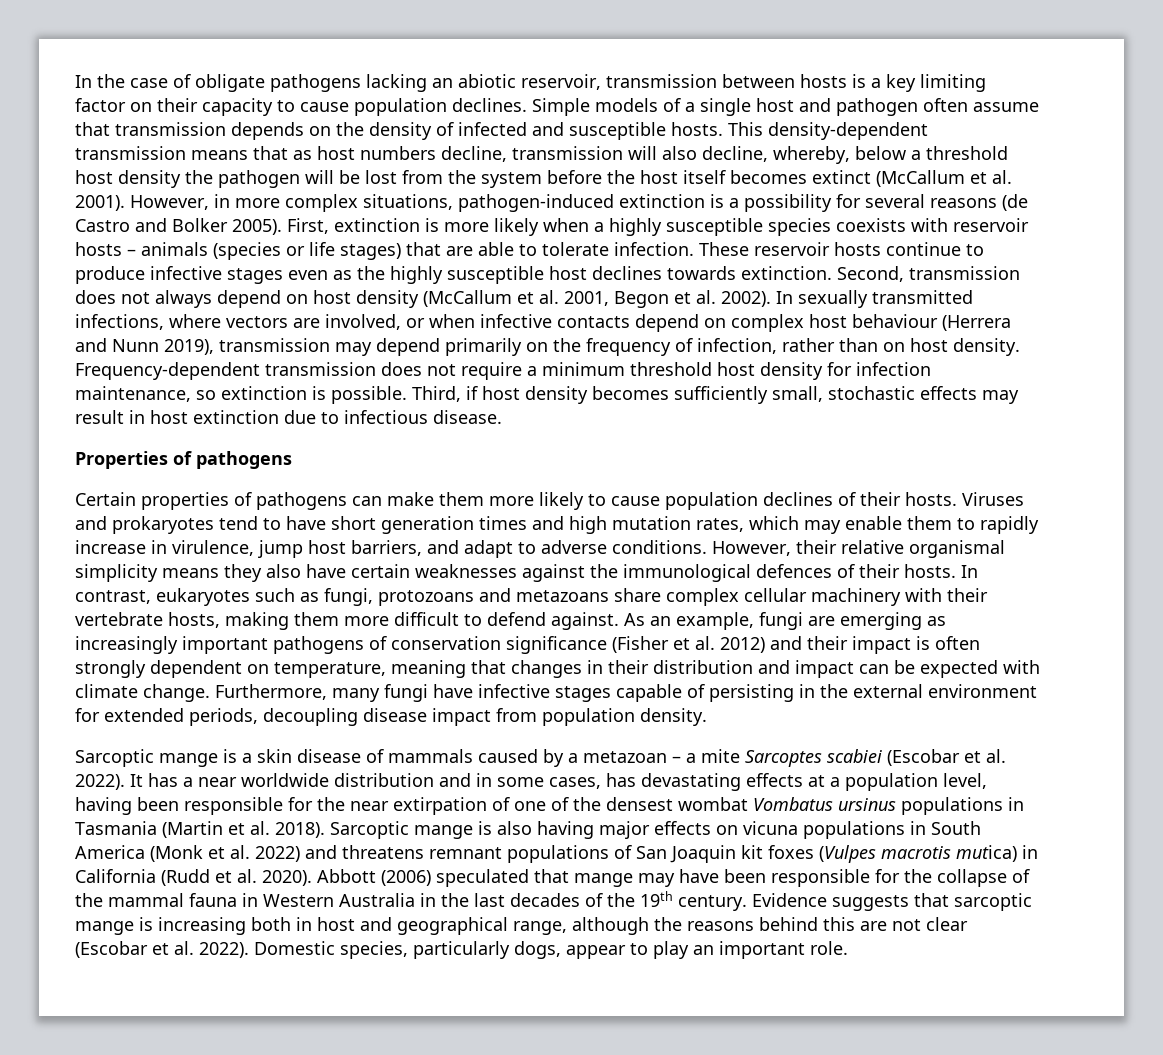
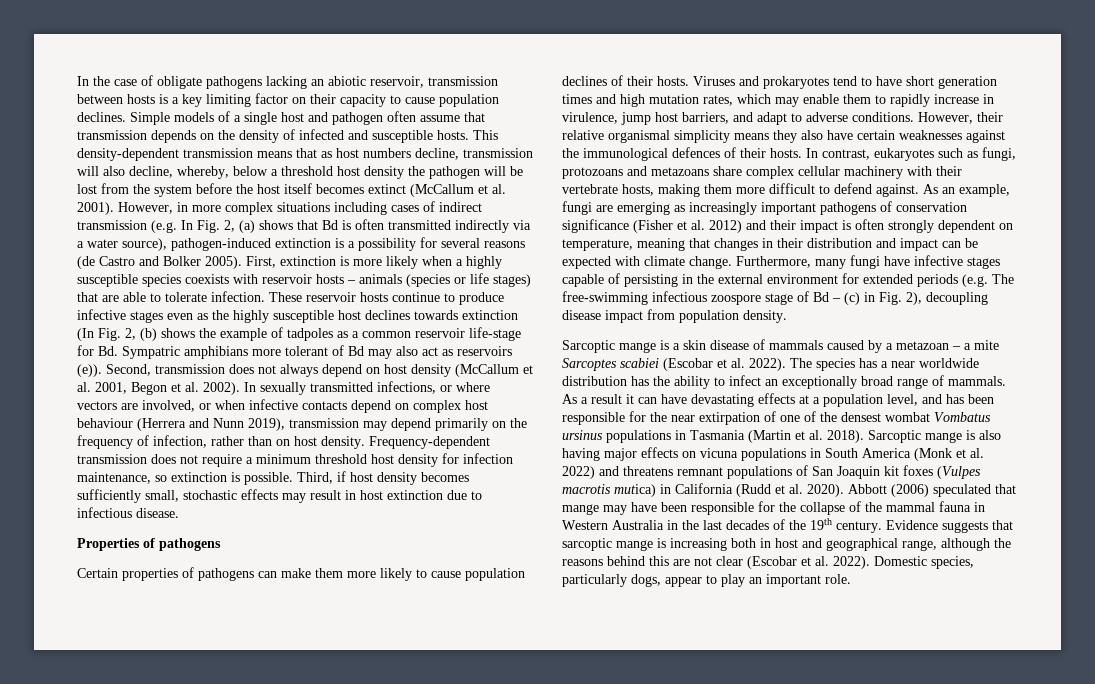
[363,194,453,210] situations, -> [277,201,482,215] [77,219,531,233] [77,238,167,251] situations including cases of indirect transmission (e.g. In Fig. 2, (a) shows that Bd is often transmitted indirectly via a water source),
[741,266,832,280] extinction. -> [462,310,518,320] [77,327,521,341] [77,345,512,359] [77,364,102,377] extinction (In Fig. 2, (b) shows the example of tadpoles as a common reservoir life-stage for Bd. Sympatric amphibians more tolerant of Bd may also act as reservoirs (e)).
(164, 322) none -> [440,385,452,392] or
[189,708,258,726] periods, -> [917,274,1014,287] [562,291,922,305] periods (e.g. The free-swimming infectious zoospore stage of Bd – (c) in Fig. 2),
[130,774,143,787] It -> [790,358,855,371] The species
[439,773,636,789] and in some cases, has -> [631,375,1006,389] [562,394,687,404] has the ability to infect an exceptionally broad range of mammals. As a result it can have
[75,797,132,815] having -> [922,394,964,404] and has

